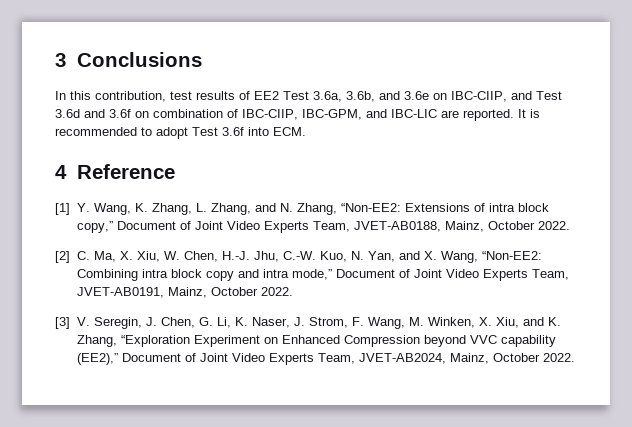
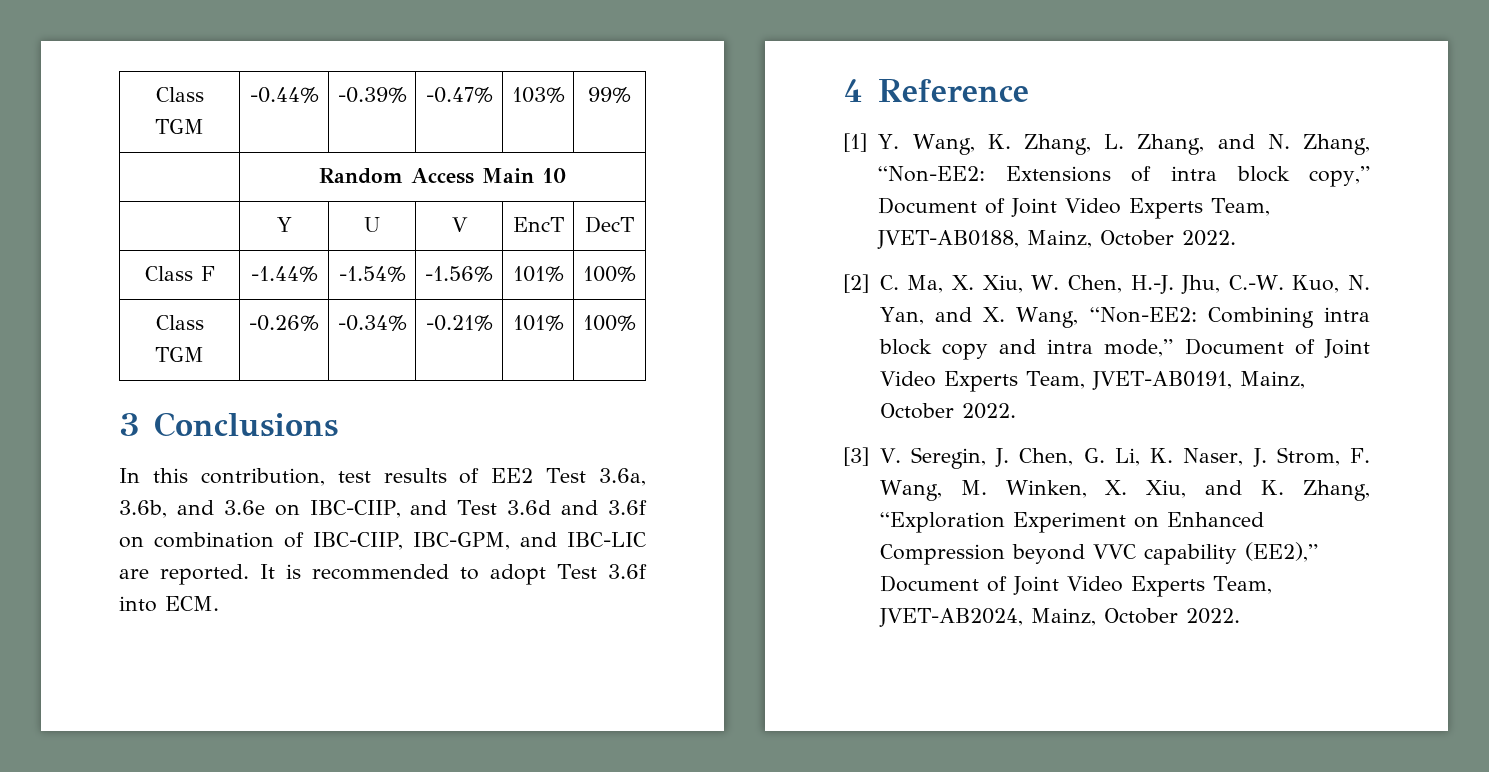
(55, 60) none -> [155,87,204,102] [155,119,204,134] [249,87,319,103] [337,87,407,103] [425,87,493,103] [511,87,565,103] [588,87,631,103] [319,168,566,184] [276,217,292,232] [364,217,380,232] [451,217,468,232] [512,217,564,232] [585,216,634,233] [144,266,215,281] [250,266,318,282] [338,266,406,282] [425,266,494,282] [512,266,564,282] [583,266,636,282] [155,315,204,330] [155,347,204,362] [249,315,319,331] [337,315,407,331] [425,315,493,331] [512,315,564,331] [583,315,636,331] Class TGM | -0.44% | -0.39% | -0.47% | 103% | 99% // | Random Access Main 10 // | Y | U | V | EncT | DecT // Class F | -1.44% | -1.54% | -1.56% | 101% | 100% // Class TGM | -0.26% | -0.34% | -0.21% | 101% | 100% //

